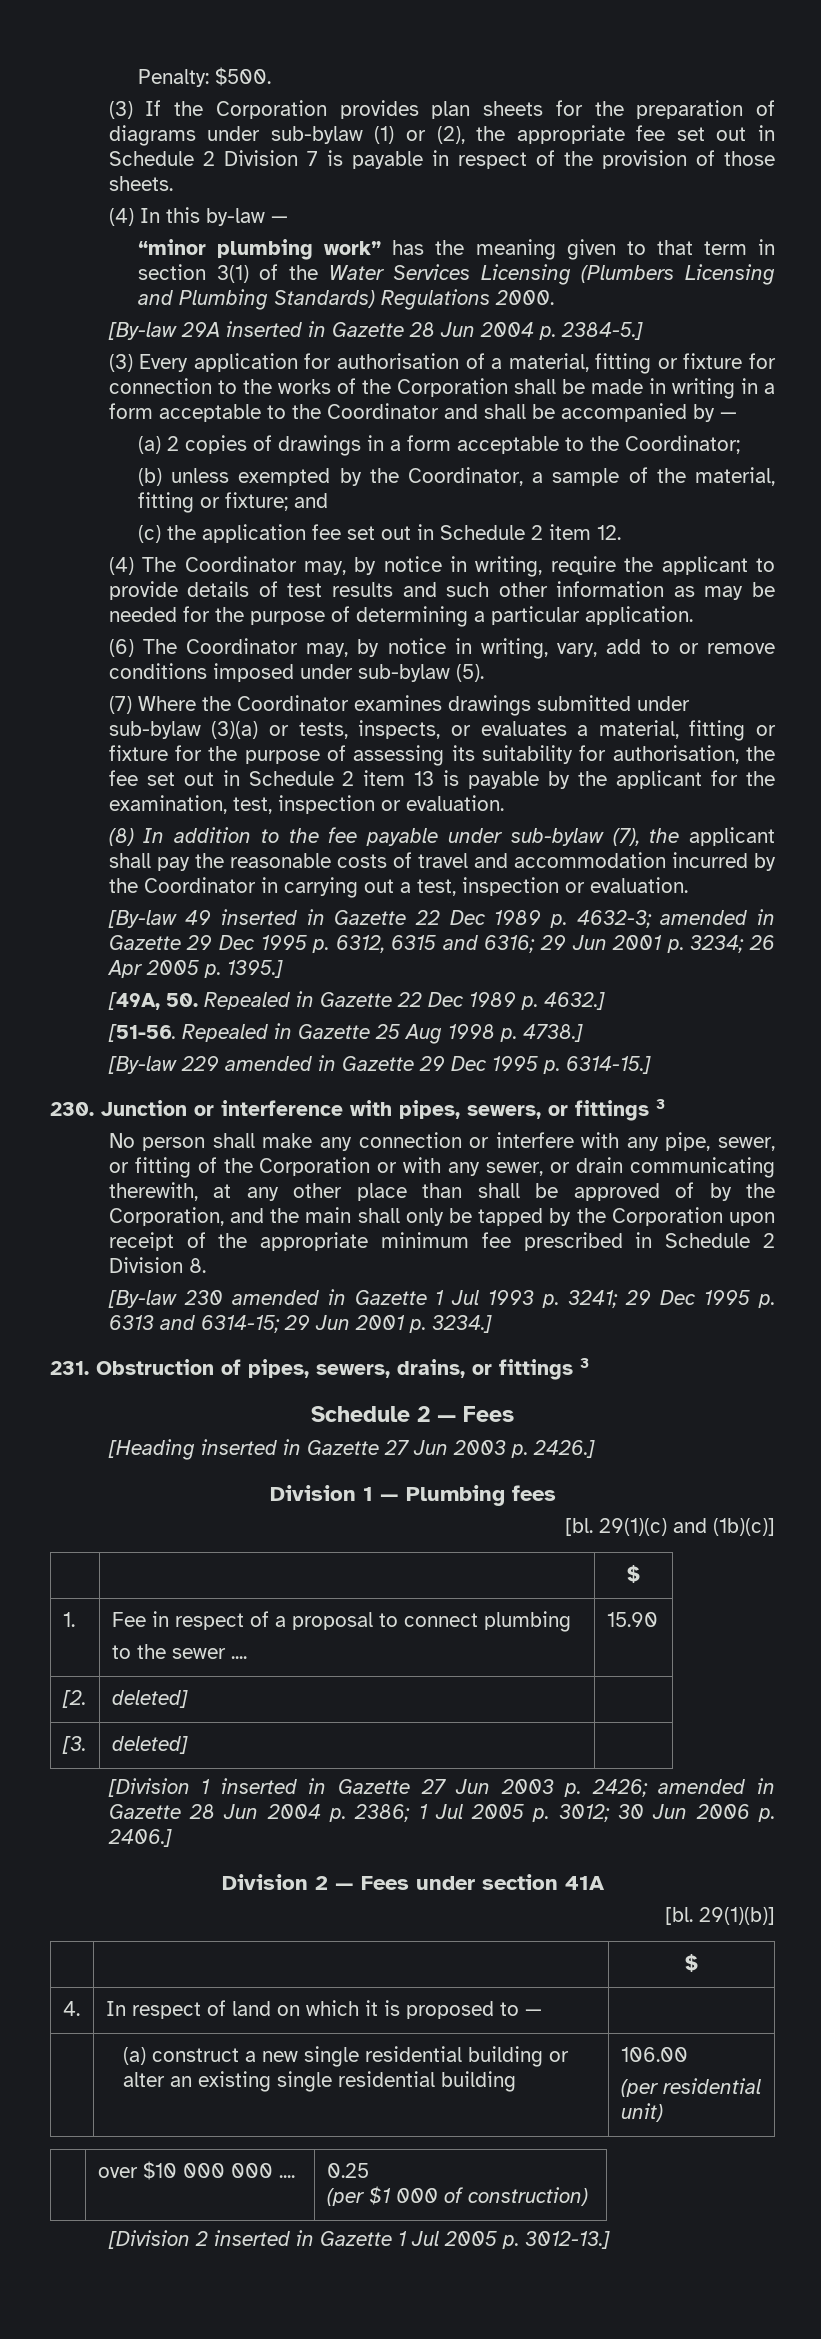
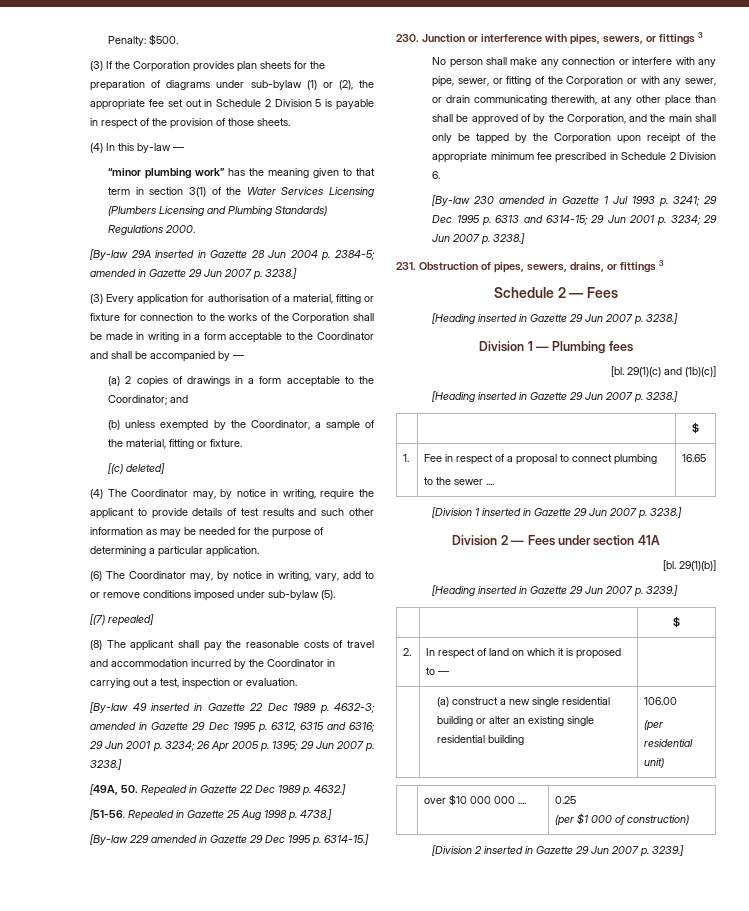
[306,151,318,166] 7 -> [315,99,322,107] 5
[560,322,643,340] 2384-5.] -> [334,250,375,260] [90,268,298,280] 2384-5; amended in Gazette 29 Jun 2007 p. 3238.]
(741, 444) none -> [170,395,189,403] and
[225,492,329,511] [138,524,622,543] fixture; and // (c) the application fee set out in Schedule 2 item 12. -> [210,439,243,447] [108,463,166,474] fixture. // [(c) deleted]
[108,695,690,716] [108,720,776,741] [108,745,775,766] [108,770,775,789] [108,795,504,814] [108,827,680,846] (7) Where the Coordinator examines drawings submitted under sub-bylaw (3)(a) or tests, inspects, or evaluates a material, fitting or fixture for the purpose of assessing its suitability for authorisation, the fee set out in Schedule 2 item 13 is payable by the applicant for the examination, test, inspection or evaluation. // (8) In addition to the fee payable under sub-bylaw (7), the -> [90,614,155,626] [90,640,126,650] [(7) repealed] // (8) The
[226,960,283,978] 1395.] -> [272,741,374,752] [90,759,123,770] 1395; 29 Jun 2007 p. 3238.]
[188,1258,206,1273] 8. -> [432,171,441,179] 6.
[431,1315,492,1333] 3234.] -> [670,215,717,225] [432,233,526,245] 3234; 29 Jun 2007 p. 3238.]
[383,1440,595,1458] 27 Jun 2003 p. 2426.] -> [569,313,679,325] 29 Jun 2007 p. 3238.]
(775, 1527) none -> [432,391,679,403] // [Heading inserted in Gazette 29 Jun 2007 p. 3238.]
[606,1612,658,1627] [61,1690,86,1708] [111,1690,188,1708] [61,1736,86,1754] [111,1736,188,1754] 15.90 // [2. | deleted] | // [3. | deleted] | -> [682,454,707,462] 16.65
[420,1778,776,1797] [108,1804,775,1822] [107,1829,172,1847] 27 Jun 2003 p. 2426; amended in Gazette 28 Jun 2004 p. 2386; 1 Jul 2005 p. 3012; 30 Jun 2006 p. 2406.] -> [573,507,683,519] 29 Jun 2007 p. 3238.]
[684,1954,698,1972] [62,2001,80,2016] // | | $ // 4. -> [432,585,679,597] [673,616,680,628] [403,648,412,656] // [Heading inserted in Gazette 29 Jun 2007 p. 3239.] // | | $ // 2.
[397,2231,610,2249] 1 Jul 2005 p. 3012-13.] -> [575,845,685,857] 29 Jun 2007 p. 3239.]

